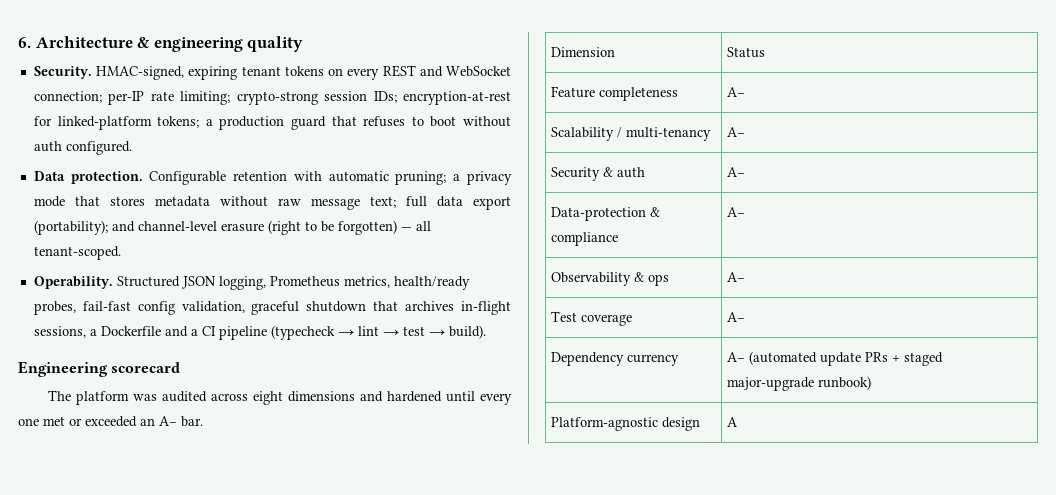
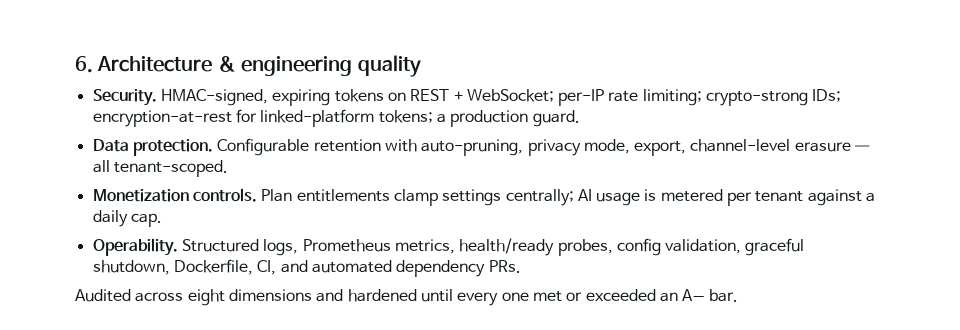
[241,66,281,76] tenant -> (331, 97) none
[347,65,511,80] [33,91,102,103] every REST and WebSocket connection; -> [410,89,554,102] REST + WebSocket;
[324,91,368,101] session -> (809, 98) none
[290,116,512,130] [33,141,132,155] guard that refuses to boot without auth configured. -> [532,110,580,127] guard.
[328,171,513,185] [33,196,511,210] [33,220,431,235] [33,246,121,260] automatic pruning; a privacy mode that stores metadata without raw message text; full data export (portability); and channel-level erasure (right to be forgotten) — all tenant-scoped. -> [421,139,871,156] [92,160,228,177] [92,188,876,206] [92,210,162,227] auto-pruning, privacy mode, export, channel-level erasure — all tenant-scoped. // Monetization controls. Plan entitlements clamp settings centrally; AI usage is metered per tenant against a daily cap.
[181,276,266,290] JSON logging, -> [263,239,299,256] logs,
[82,301,131,311] fail-fast -> (613, 247) none
[306,301,512,315] [33,325,486,340] [18,361,181,377] [47,390,207,405] shutdown that archives in-flight sessions, a Dockerfile and a CI pipeline (typecheck → lint → test → build). // Engineering scorecard // The platform was audited -> [92,259,521,277] [75,289,131,302] shutdown, Dockerfile, CI, and automated dependency PRs. // Audited
[550,47,615,57] [726,47,765,58] [550,86,678,101] [726,87,745,97] [550,127,711,141] [726,127,745,137] [550,167,645,181] [726,167,745,177] [550,207,660,221] [550,232,618,246] [726,207,745,217] [550,272,669,286] [726,272,745,282] [550,311,632,326] [726,312,745,322] [550,352,679,366] [726,351,943,366] [726,376,871,391] [550,417,700,431] [726,417,738,427] // Dimension | Status // Feature completeness | A− // Scalability / multi-tenancy | A− // Security & auth | A− // Data-protection & compliance | A− // Observability & ops | A− // Test coverage | A− // Dependency currency | A− (automated update PRs + staged major-upgrade runbook) // Platform-agnostic design | A -> (739, 295) none

